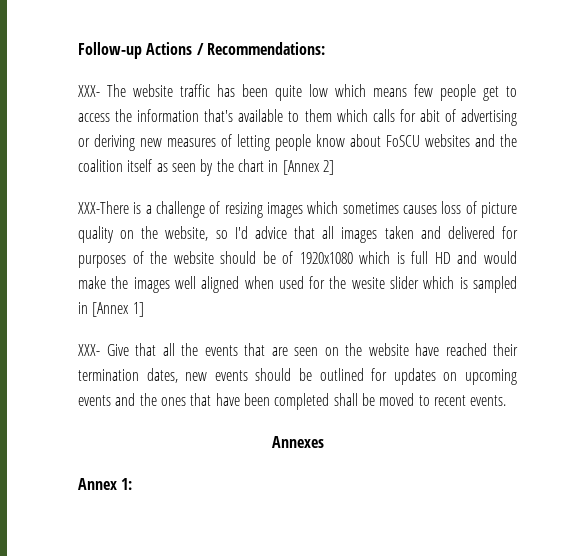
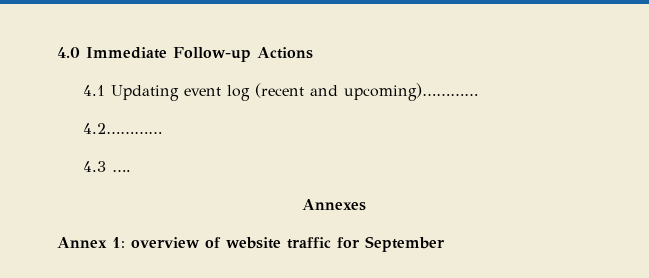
(78, 50) none -> [57,47,167,59] 4.0 Immediate
[196,42,325,55] [78,84,517,101] [78,109,517,126] [78,134,517,151] [78,159,334,176] [78,201,517,218] [78,226,518,243] [78,251,517,268] [78,276,517,293] [78,302,144,317] [78,343,518,356] [78,368,517,385] [78,393,507,410] [271,436,324,448] [78,478,133,490] / Recommendations: // XXX- The website traffic has been quite low which means few people get to access the information that's available to them which calls for abit of advertising or deriving new measures of letting people know about FoSCU websites and the coalition itself as seen by the chart in [Annex 2] // XXX-There is a challenge of resizing images which sometimes causes loss of picture quality on the website, so I'd advice that all images taken and delivered for purposes of the website should be of 1920x1080 which is full HD and would make the images well aligned when used for the wesite slider which is sampled in [Annex 1] // XXX- Give that all the events that are seen on the website have reached their termination dates, new events should be outlined for updates on upcoming events and the ones that have been completed shall be moved to recent events. // Annexes // Annex 1: -> [83,83,479,101] [83,123,163,134] [83,161,132,172] [302,199,366,211] [57,236,445,252] // 4.1 Updating event log (recent and upcoming)………… // 4.2………… // 4.3 …. // Annexes // Annex 1: overview of website traffic for September

